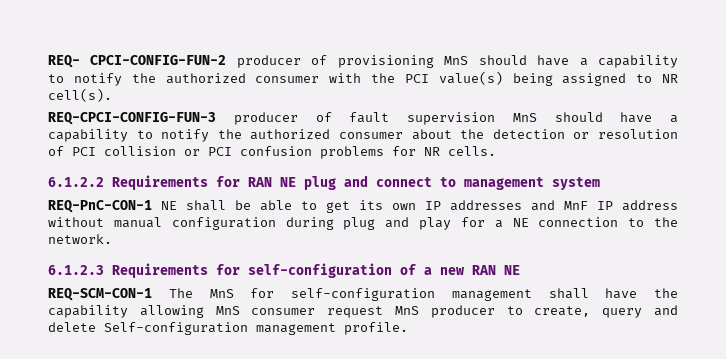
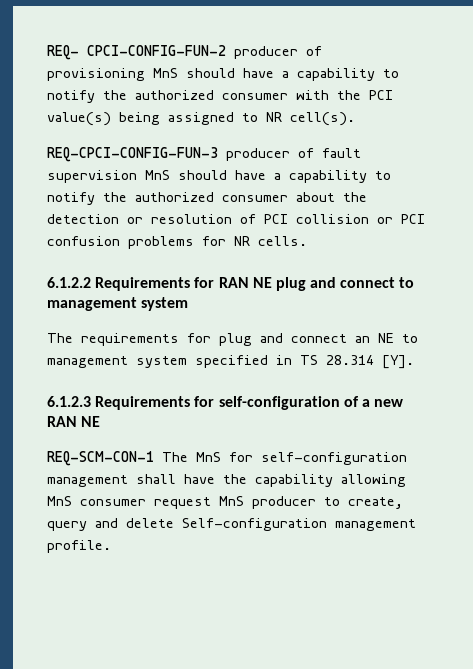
[48,200,678,213] [48,217,678,230] [48,234,112,244] REQ-PnC-CON-1 NE shall be able to get its own IP addresses and MnF IP address without manual configuration during plug and play for a NE connection to the network. -> [47,333,418,346] [47,355,414,369] The requirements for plug and connect an NE to management system specified in TS 28.314 [Y].

